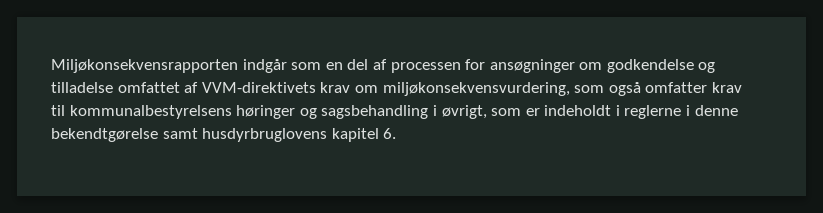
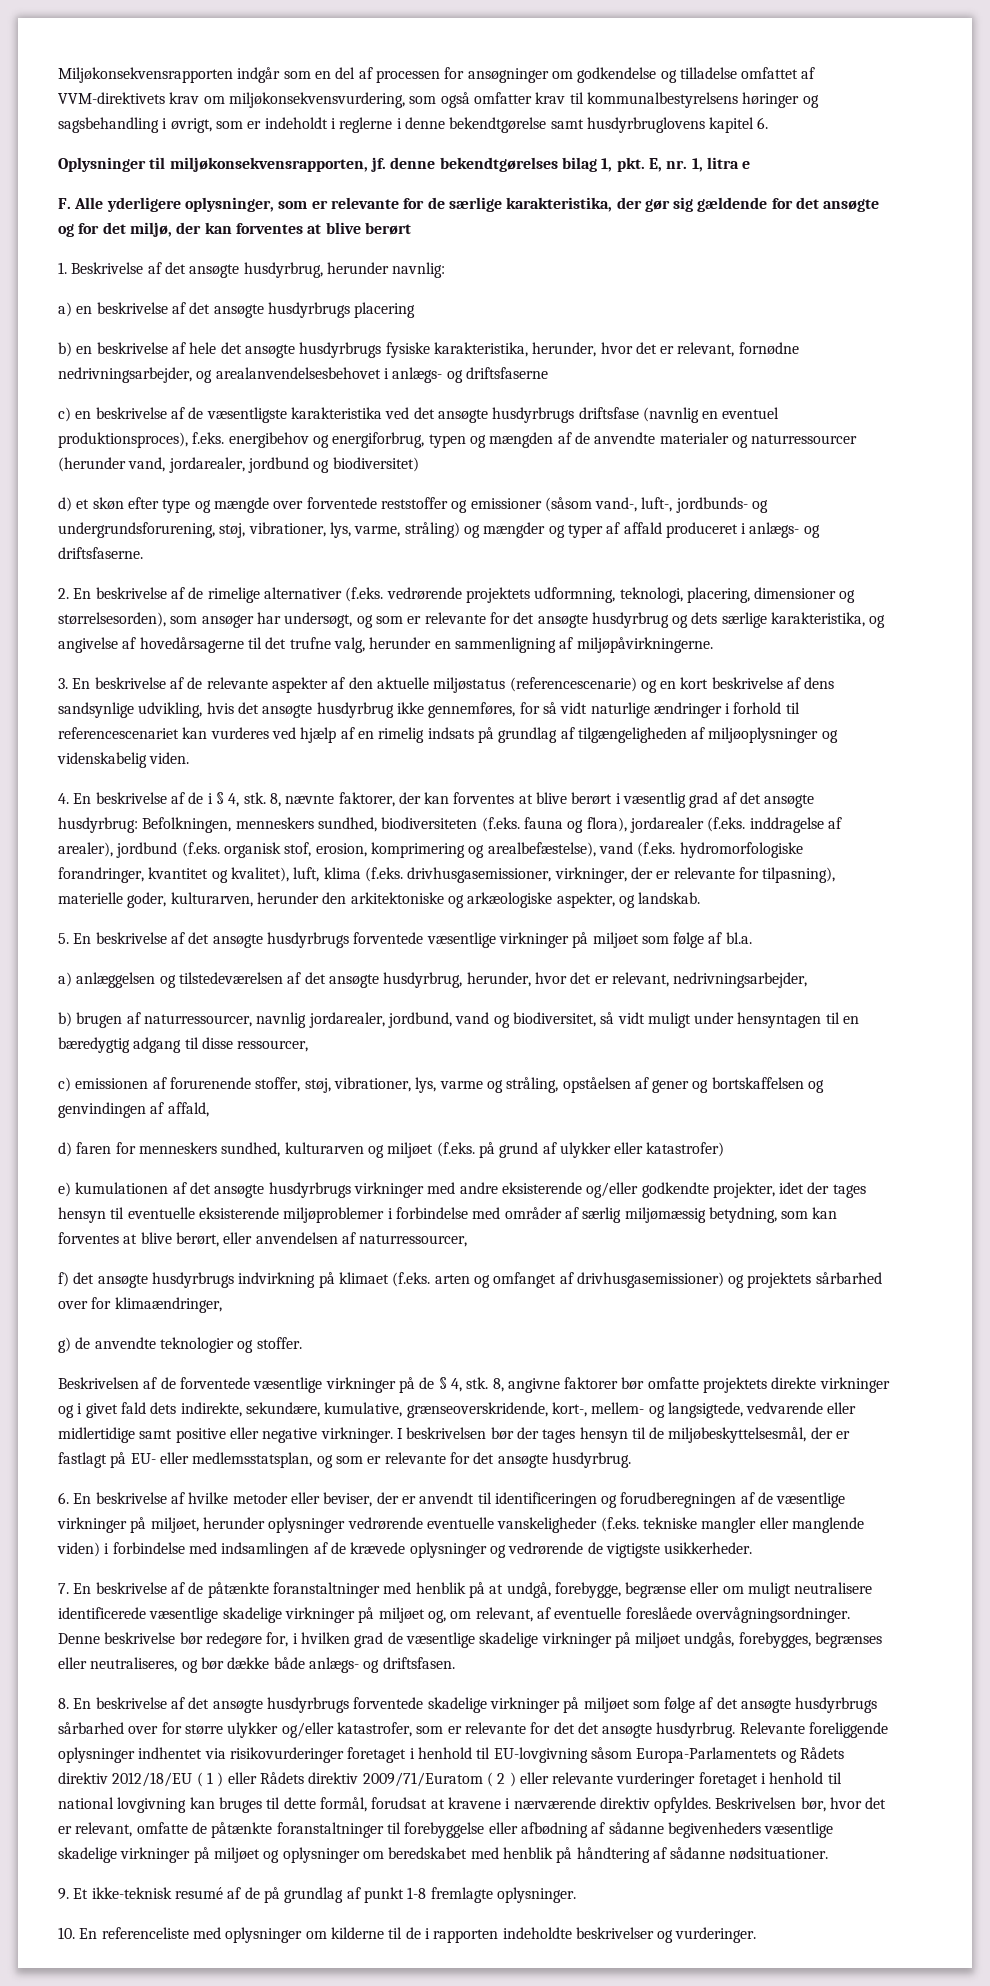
(397, 133) none -> [58,157,751,172] [58,197,880,212] [58,222,411,237] [58,262,446,278] [58,302,416,318] [58,342,799,358] [58,367,548,383] [58,407,780,423] [58,432,858,448] [58,457,419,473] [58,497,769,513] [58,522,820,538] [58,547,143,559] [58,587,856,603] [58,612,886,628] [58,637,713,653] [58,677,835,693] [58,702,800,718] [58,727,838,743] [57,752,190,768] [58,792,815,808] [58,817,842,833] [58,842,803,858] [58,867,836,883] [58,892,701,908] [58,932,752,948] [58,972,808,988] [58,1012,860,1028] [58,1037,309,1053] [58,1077,825,1093] [58,1102,209,1118] [58,1142,725,1158] [58,1182,866,1198] [58,1207,838,1223] [58,1232,468,1247] [58,1272,882,1288] [58,1297,222,1313] [58,1337,302,1353] [58,1377,890,1393] [58,1402,857,1418] [58,1427,851,1443] [58,1452,631,1468] [58,1492,846,1508] [57,1517,864,1533] [57,1542,753,1558] [58,1582,873,1598] [58,1607,850,1623] [58,1632,883,1648] [58,1657,455,1673] [58,1697,878,1713] [58,1722,889,1738] [58,1747,844,1763] [58,1772,842,1788] [58,1797,887,1813] [58,1822,834,1838] [58,1847,829,1863] [58,1887,576,1903] [58,1927,757,1943] // Oplysninger til miljøkonsekvensrapporten, jf. denne bekendtgørelses bilag 1, pkt. E, nr. 1, litra e // F. Alle yderligere oplysninger, som er relevante for de særlige karakteristika, der gør sig gældende for det ansøgte og for det miljø, der kan forventes at blive berørt // 1. Beskrivelse af det ansøgte husdyrbrug, herunder navnlig: // a) en beskrivelse af det ansøgte husdyrbrugs placering // b) en beskrivelse af hele det ansøgte husdyrbrugs fysiske karakteristika, herunder, hvor det er relevant, fornødne nedrivningsarbejder, og arealanvendelsesbehovet i anlægs- og driftsfaserne // c) en beskrivelse af de væsentligste karakteristika ved det ansøgte husdyrbrugs driftsfase (navnlig en eventuel produktionsproces), f.eks. energibehov og energiforbrug, typen og mængden af de anvendte materialer og naturressourcer (herunder vand, jordarealer, jordbund og biodiversitet) // d) et skøn efter type og mængde over forventede reststoffer og emissioner (såsom vand-, luft-, jordbunds- og undergrundsforurening, støj, vibrationer, lys, varme, stråling) og mængder og typer af affald produceret i anlægs- og driftsfaserne. // 2. En beskrivelse af de rimelige alternativer (f.eks. vedrørende projektets udformning, teknologi, placering, dimensioner og størrelsesorden), som ansøger har undersøgt, og som er relevante for det ansøgte husdyrbrug og dets særlige karakteristika, og angivelse af hovedårsagerne til det trufne valg, herunder en sammenligning af miljøpåvirkningerne. // 3. En beskrivelse af de relevante aspekter af den aktuelle miljøstatus (referencescenarie) og en kort beskrivelse af dens sandsynlige udvikling, hvis det ansøgte husdyrbrug ikke gennemføres, for så vidt naturlige ændringer i forhold til referencescenariet kan vurderes ved hjælp af en rimelig indsats på grundlag af tilgængeligheden af miljøoplysninger og videnskabelig viden. // 4. En beskrivelse af de i § 4, stk. 8, nævnte faktorer, der kan forventes at blive berørt i væsentlig grad af det ansøgte husdyrbrug: Befolkningen, menneskers sundhed, biodiversiteten (f.eks. fauna og flora), jordarealer (f.eks. inddragelse af arealer), jordbund (f.eks. organisk stof, erosion, komprimering og arealbefæstelse), vand (f.eks. hydromorfologiske forandringer, kvantitet og kvalitet), luft, klima (f.eks. drivhusgasemissioner, virkninger, der er relevante for tilpasning), materielle goder, kulturarven, herunder den arkitektoniske og arkæologiske aspekter, og landskab. // 5. En beskrivelse af det ansøgte husdyrbrugs forventede væsentlige virkninger på miljøet som følge af bl.a. // a) anlæggelsen og tilstedeværelsen af det ansøgte husdyrbrug, herunder, hvor det er relevant, nedrivningsarbejder, // b) brugen af naturressourcer, navnlig jordarealer, jordbund, vand og biodiversitet, så vidt muligt under hensyntagen til en bæredygtig adgang til disse ressourcer, // c) emissionen af forurenende stoffer, støj, vibrationer, lys, varme og stråling, opståelsen af gener og bortskaffelsen og genvindingen af affald, // d) faren for menneskers sundhed, kulturarven og miljøet (f.eks. på grund af ulykker eller katastrofer) // e) kumulationen af det ansøgte husdyrbrugs virkninger med andre eksisterende og/eller godkendte projekter, idet der tages hensyn til eventuelle eksisterende miljøproblemer i forbindelse med områder af særlig miljømæssig betydning, som kan forventes at blive berørt, eller anvendelsen af naturressourcer, // f) det ansøgte husdyrbrugs indvirkning på klimaet (f.eks. arten og omfanget af drivhusgasemissioner) og projektets sårbarhed over for klimaændringer, // g) de anvendte teknologier og stoffer. // Beskrivelsen af de forventede væsentlige virkninger på de § 4, stk. 8, angivne faktorer bør omfatte projektets direkte virkninger og i givet fald dets indirekte, sekundære, kumulative, grænseoverskridende, kort-, mellem- og langsigtede, vedvarende eller midlertidige samt positive eller negative virkninger. I beskrivelsen bør der tages hensyn til de miljøbeskyttelsesmål, der er fastlagt på EU- eller medlemsstatsplan, og som er relevante for det ansøgte husdyrbrug. // 6. En beskrivelse af hvilke metoder eller beviser, der er anvendt til identificeringen og forudberegningen af de væsentlige virkninger på miljøet, herunder oplysninger vedrørende eventuelle vanskeligheder (f.eks. tekniske mangler eller manglende viden) i forbindelse med indsamlingen af de krævede oplysninger og vedrørende de vigtigste usikkerheder. // 7. En beskrivelse af de påtænkte foranstaltninger med henblik på at undgå, forebygge, begrænse eller om muligt neutralisere identificerede væsentlige skadelige virkninger på miljøet og, om relevant, af eventuelle foreslåede overvågningsordninger. Denne beskrivelse bør redegøre for, i hvilken grad de væsentlige skadelige virkninger på miljøet undgås, forebygges, begrænses eller neutraliseres, og bør dække både anlægs- og driftsfasen. // 8. En beskrivelse af det ansøgte husdyrbrugs forventede skadelige virkninger på miljøet som følge af det ansøgte husdyrbrugs sårbarhed over for større ulykker og/eller katastrofer, som er relevante for det det ansøgte husdyrbrug. Relevante foreliggende oplysninger indhentet via risikovurderinger foretaget i henhold til EU-lovgivning såsom Europa-Parlamentets og Rådets direktiv 2012/18/EU ( 1 ) eller Rådets direktiv 2009/71/Euratom ( 2 ) eller relevante vurderinger foretaget i henhold til national lovgivning kan bruges til dette formål, forudsat at kravene i nærværende direktiv opfyldes. Beskrivelsen bør, hvor det er relevant, omfatte de påtænkte foranstaltninger til forebyggelse eller afbødning af sådanne begivenheders væsentlige skadelige virkninger på miljøet og oplysninger om beredskabet med henblik på håndtering af sådanne nødsituationer. // 9. Et ikke-teknisk resumé af de på grundlag af punkt 1-8 fremlagte oplysninger. // 10. En referenceliste med oplysninger om kilderne til de i rapporten indeholdte beskrivelser og vurderinger.

